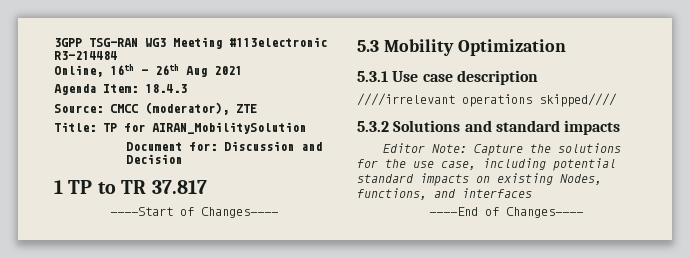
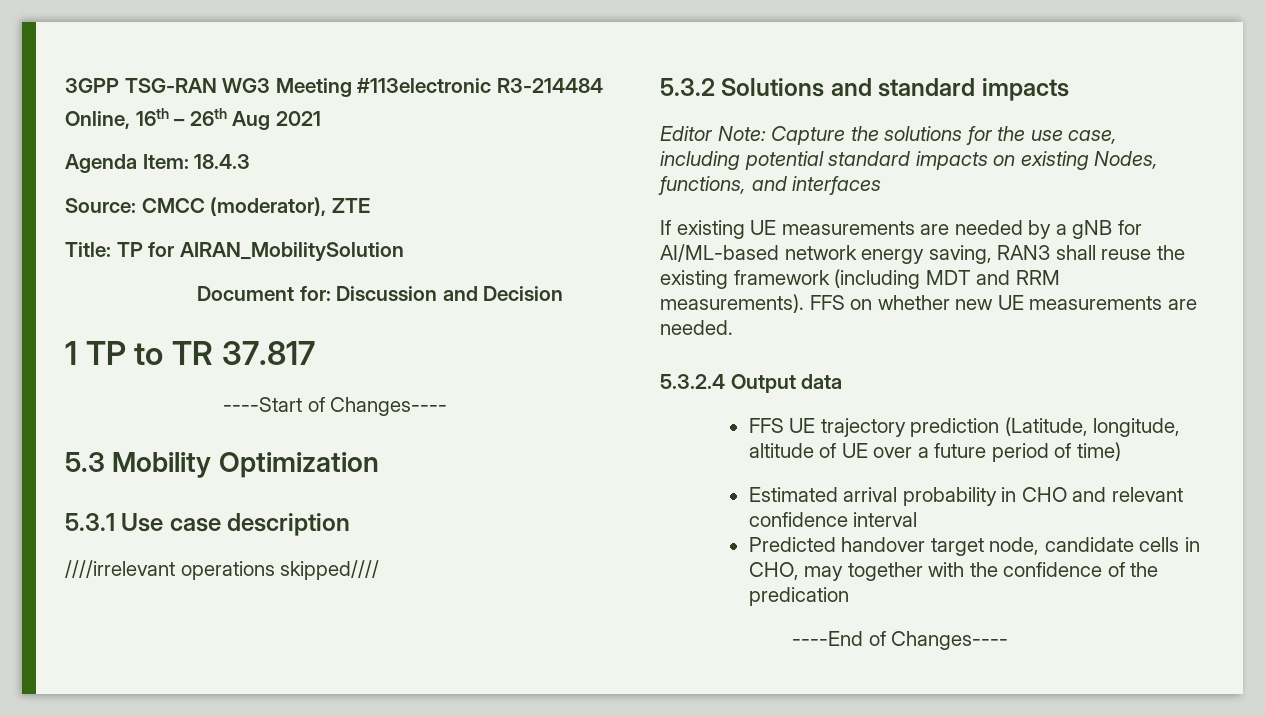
(532, 193) none -> [660,220,1142,239] [660,244,1185,264] [660,269,1060,289] [660,294,1197,313] [660,320,733,335] [660,374,843,393] [748,417,1181,437] [748,442,1121,462] [748,487,1183,506] [748,512,918,527] [748,537,1200,556] [748,562,1159,581] [748,587,849,606] // If existing UE measurements are needed by a gNB for AI/ML-based network energy saving, RAN3 shall reuse the existing framework (including MDT and RRM measurements). FFS on whether new UE measurements are needed. // 5.3.2.4 Output data // FFS UE trajectory prediction (Latitude, longitude, altitude of UE over a future period of time) // Estimated arrival probability in CHO and relevant confidence interval // Predicted handover target node, candidate cells in CHO, may together with the confidence of the predication

